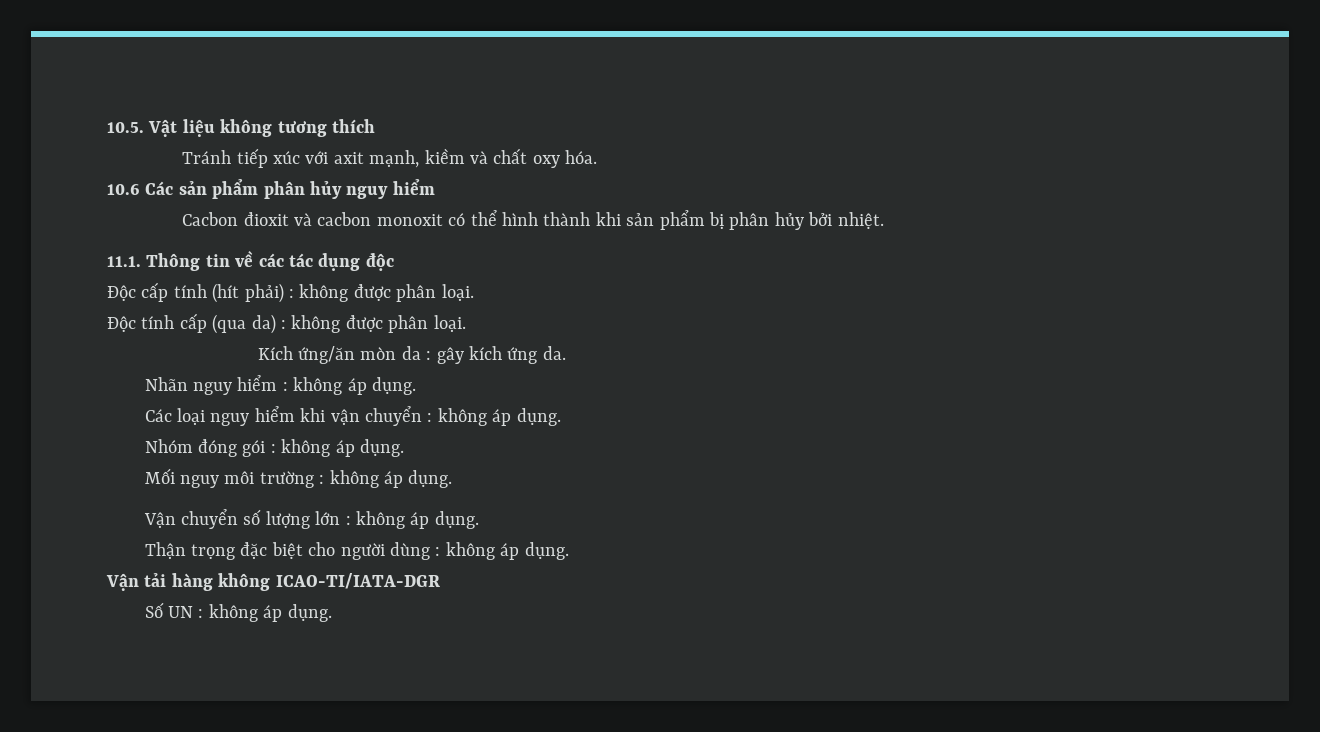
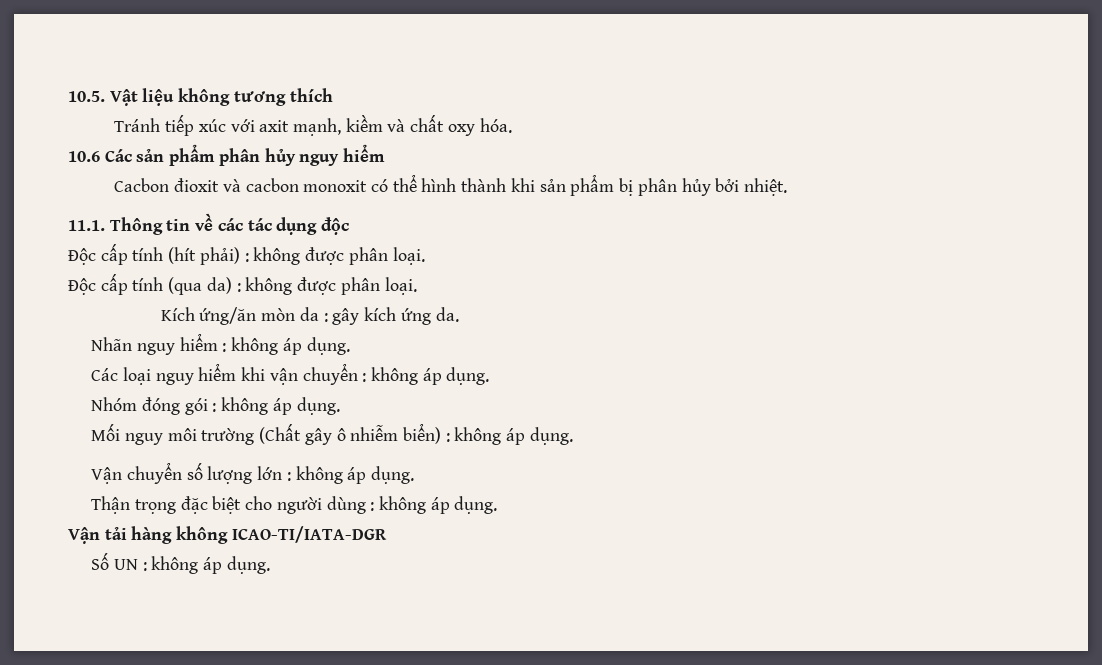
[141,313,207,333] tính cấp -> [100,273,164,295] cấp tính
(314, 479) none -> [259,423,441,445] (Chất gây ô nhiễm biển)

